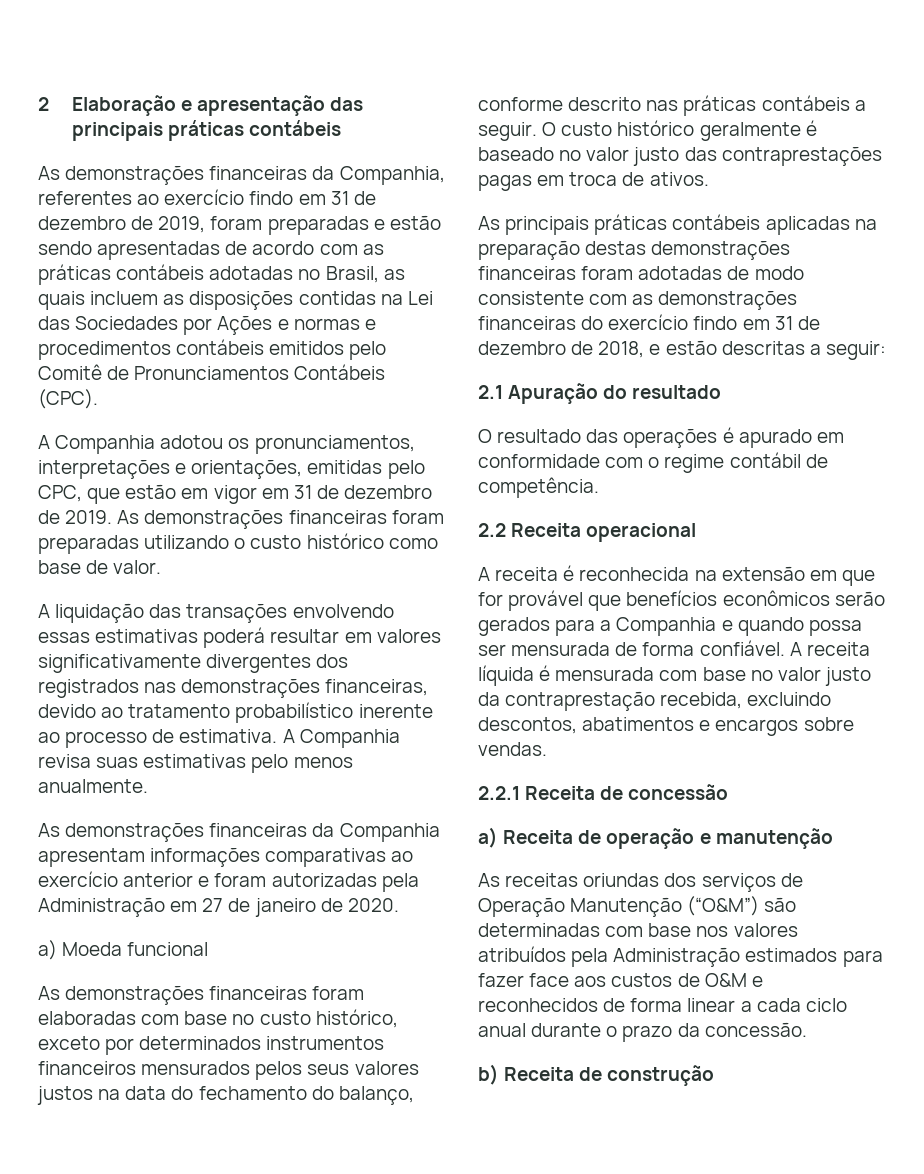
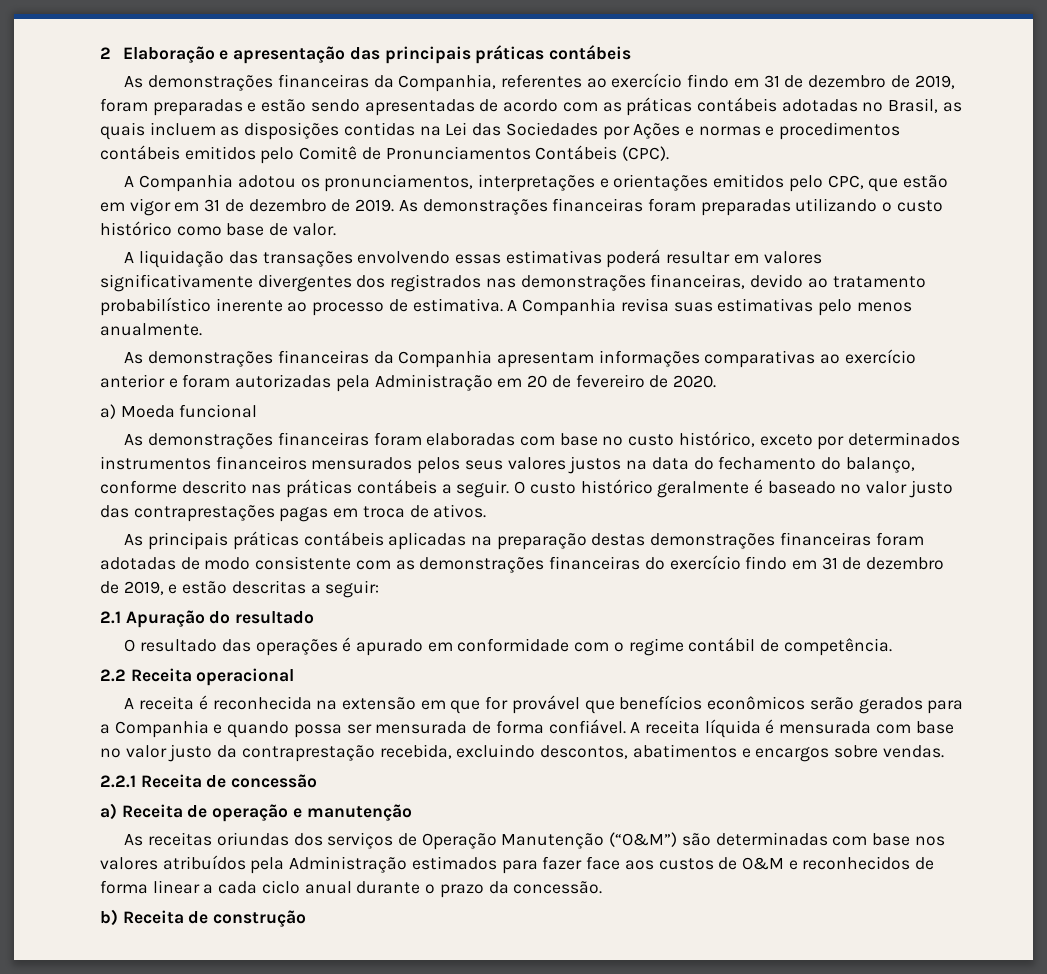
[191,460,383,479] orientações, emitidas -> [613,174,785,191] orientações emitidos
[202,898,316,917] 27 de janeiro -> [527,374,645,388] 20 de fevereiro
[598,341,645,358] 2018, -> [123,581,164,595] 2019,

